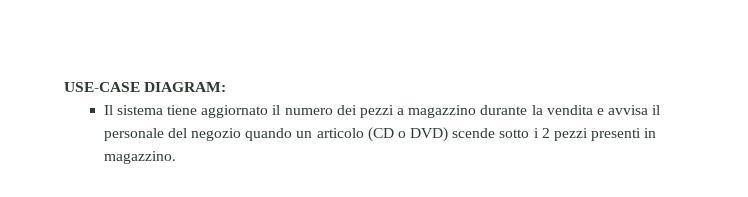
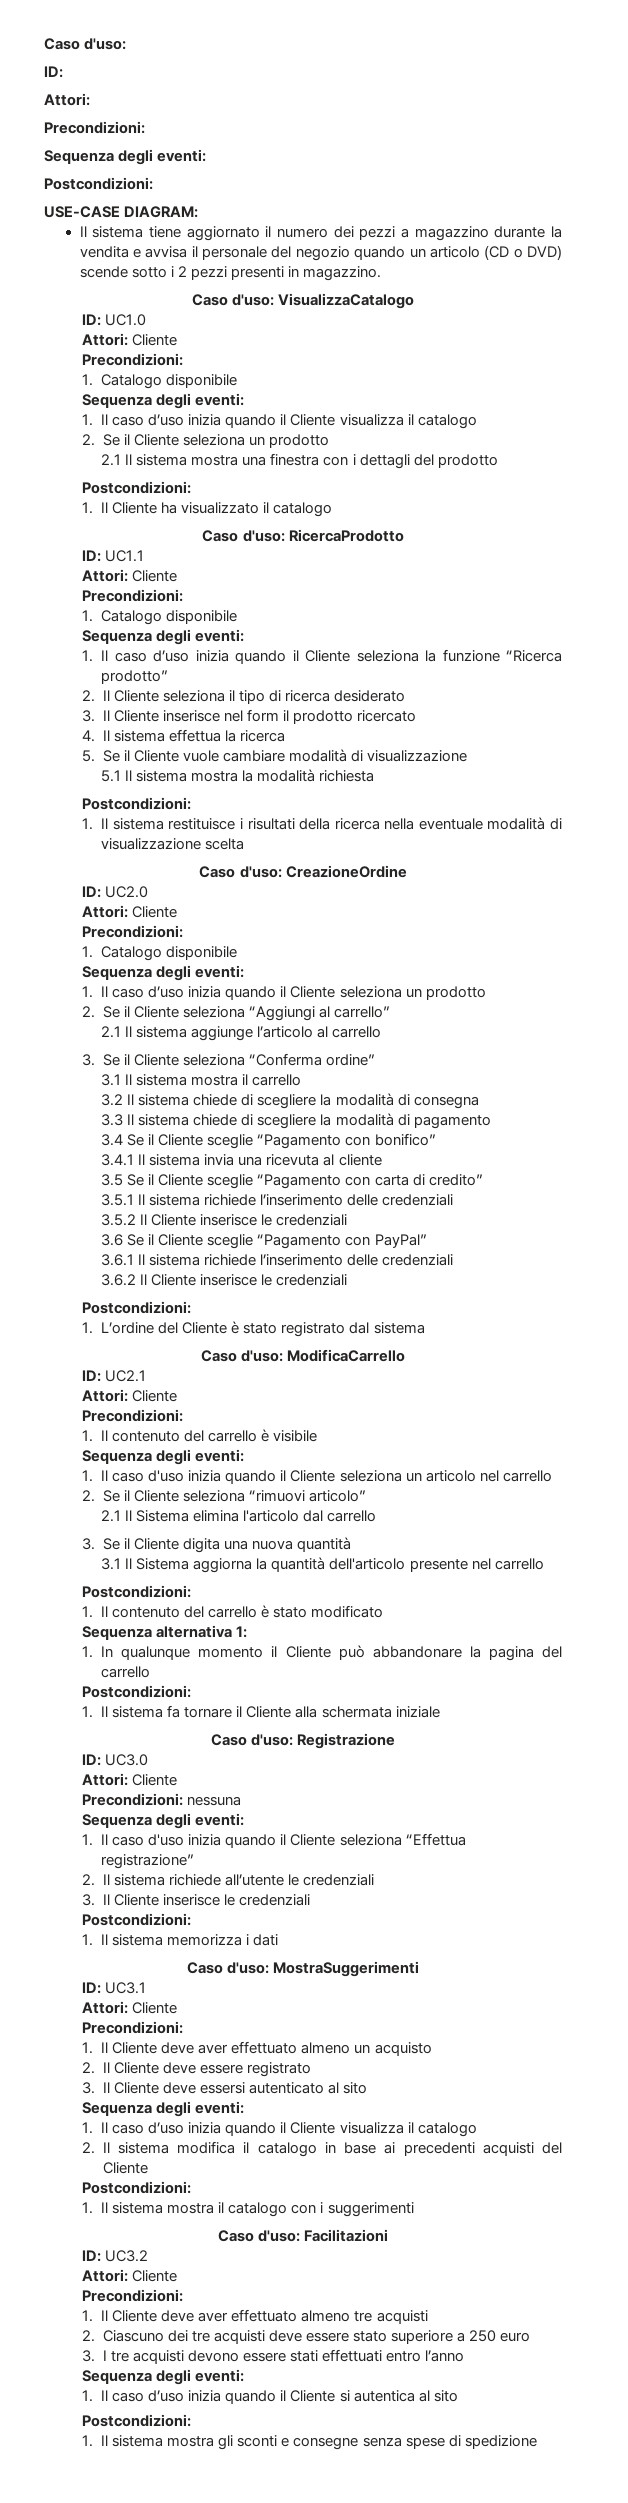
(64, 87) none -> [44,38,127,50] [44,66,63,78] [44,93,90,106] [44,121,145,134] [44,149,207,165] [44,177,153,190] Caso d'uso: // ID: // Attori: // Precondizioni: // Sequenza degli eventi: // Postcondizioni: //
(176, 157) none -> [191,293,415,309] [82,314,147,326] [82,333,178,346] [82,353,184,366] [82,374,238,389] [82,393,245,409] [82,414,477,429] [82,434,329,448] [101,453,498,469] [82,481,192,494] [82,502,333,517] [202,529,404,542] [82,550,145,562] [82,569,178,582] [82,589,184,602] [82,610,238,625] [82,629,245,645] [82,649,562,664] [101,670,169,684] [82,690,405,704] [82,709,416,724] [82,729,285,742] [82,749,467,762] [101,769,375,782] [82,797,192,810] [82,817,562,830] [101,838,245,850] [199,865,407,878] [82,886,149,898] [82,905,178,918] [82,925,184,938] [82,946,238,961] [82,965,245,981] [82,986,486,1000] [82,1006,390,1021] [101,1026,382,1041] [82,1053,375,1066] [101,1074,302,1086] [101,1093,479,1109] [101,1113,491,1129] [101,1133,436,1149] [101,1154,382,1166] [101,1174,483,1189] [101,1194,454,1206] [101,1214,348,1226] [101,1234,427,1249] [101,1254,454,1266] [101,1274,348,1286] [82,1301,192,1314] [82,1321,425,1337] [200,1349,406,1362] [82,1370,147,1382] [82,1389,178,1402] [82,1409,184,1422] [82,1429,318,1442] [82,1449,245,1465] [82,1470,552,1484] [82,1490,366,1502] [101,1510,377,1522] [82,1537,351,1553] [101,1557,544,1573] [82,1585,192,1598] [82,1605,384,1618] [82,1625,248,1640] [82,1645,562,1661] [101,1666,151,1678] [82,1685,192,1698] [82,1705,440,1718] [210,1733,396,1749] [82,1754,149,1766] [82,1773,178,1786] [82,1793,242,1806] [82,1813,245,1829] [82,1833,466,1848] [101,1854,195,1869] [82,1874,374,1886] [82,1894,310,1906] [82,1913,192,1926] [82,1934,279,1946] [186,1961,420,1977] [82,1982,147,1994] [82,2001,178,2014] [82,2021,184,2034] [82,2041,432,2056] [82,2062,311,2077] [82,2082,367,2094] [82,2101,245,2117] [82,2122,477,2137] [82,2141,562,2157] [102,2162,148,2174] [82,2181,192,2194] [82,2202,414,2217] [217,2229,389,2242] [82,2250,149,2262] [82,2269,178,2282] [82,2289,184,2302] [82,2309,428,2324] [82,2330,531,2344] [82,2349,465,2364] [82,2369,245,2385] [82,2390,458,2404] [82,2414,192,2427] [82,2435,537,2450] // Caso d'uso: VisualizzaCatalogo // ID: UC1.0 // Attori: Cliente // Precondizioni: // 1. Catalogo disponibile // Sequenza degli eventi: // 1. Il caso d’uso inizia quando il Cliente visualizza il catalogo // 2. Se il Cliente seleziona un prodotto // 2.1 Il sistema mostra una finestra con i dettagli del prodotto // Postcondizioni: // 1. Il Cliente ha visualizzato il catalogo // Caso d'uso: RicercaProdotto // ID: UC1.1 // Attori: Cliente // Precondizioni: // 1. Catalogo disponibile // Sequenza degli eventi: // 1. Il caso d’uso inizia quando il Cliente seleziona la funzione “Ricerca prodotto” // 2. Il Cliente seleziona il tipo di ricerca desiderato // 3. Il Cliente inserisce nel form il prodotto ricercato // 4. Il sistema effettua la ricerca // 5. Se il Cliente vuole cambiare modalità di visualizzazione // 5.1 Il sistema mostra la modalità richiesta // Postcondizioni: // 1. Il sistema restituisce i risultati della ricerca nella eventuale modalità di visualizzazione scelta // Caso d'uso: CreazioneOrdine // ID: UC2.0 // Attori: Cliente // Precondizioni: // 1. Catalogo disponibile // Sequenza degli eventi: // 1. Il caso d’uso inizia quando il Cliente seleziona un prodotto // 2. Se il Cliente seleziona “Aggiungi al carrello” // 2.1 Il sistema aggiunge l’articolo al carrello // 3. Se il Cliente seleziona “Conferma ordine” // 3.1 Il sistema mostra il carrello // 3.2 Il sistema chiede di scegliere la modalità di consegna // 3.3 Il sistema chiede di scegliere la modalità di pagamento // 3.4 Se il Cliente sceglie “Pagamento con bonifico” // 3.4.1 Il sistema invia una ricevuta al cliente // 3.5 Se il Cliente sceglie “Pagamento con carta di credito” // 3.5.1 Il sistema richiede l’inserimento delle credenziali // 3.5.2 Il Cliente inserisce le credenziali // 3.6 Se il Cliente sceglie “Pagamento con PayPal” // 3.6.1 Il sistema richiede l’inserimento delle credenziali // 3.6.2 Il Cliente inserisce le credenziali // Postcondizioni: // 1. L’ordine del Cliente è stato registrato dal sistema // Caso d'uso: ModificaCarrello // ID: UC2.1 // Attori: Cliente // Precondizioni: // 1. Il contenuto del carrello è visibile // Sequenza degli eventi: // 1. Il caso d'uso inizia quando il Cliente seleziona un articolo nel carrello // 2. Se il Cliente seleziona “rimuovi articolo” // 2.1 Il Sistema elimina l'articolo dal carrello // 3. Se il Cliente digita una nuova quantità // 3.1 Il Sistema aggiorna la quantità dell'articolo presente nel carrello // Postcondizioni: // 1. Il contenuto del carrello è stato modificato // Sequenza alternativa 1: // 1. In qualunque momento il Cliente può abbandonare la pagina del carrello // Postcondizioni: // 1. Il sistema fa tornare il Cliente alla schermata iniziale // Caso d'uso: Registrazione // ID: UC3.0 // Attori: Cliente // Precondizioni: nessuna // Sequenza degli eventi: // 1. Il caso d'uso inizia quando il Cliente seleziona “Effettua registrazione” // 2. Il sistema richiede all’utente le credenziali // 3. Il Cliente inserisce le credenziali // Postcondizioni: // 1. Il sistema memorizza i dati // Caso d'uso: MostraSuggerimenti // ID: UC3.1 // Attori: Cliente // Precondizioni: // 1. Il Cliente deve aver effettuato almeno un acquisto // 2. Il Cliente deve essere registrato // 3. Il Cliente deve essersi autenticato al sito // Sequenza degli eventi: // 1. Il caso d’uso inizia quando il Cliente visualizza il catalogo // 2. Il sistema modifica il catalogo in base ai precedenti acquisti del Cliente // Postcondizioni: // 1. Il sistema mostra il catalogo con i suggerimenti // Caso d'uso: Facilitazioni // ID: UC3.2 // Attori: Cliente // Precondizioni: // 1. Il Cliente deve aver effettuato almeno tre acquisti // 2. Ciascuno dei tre acquisti deve essere stato superiore a 250 euro // 3. I tre acquisti devono essere stati effettuati entro l’anno // Sequenza degli eventi: // 1. Il caso d’uso inizia quando il Cliente si autentica al sito // Postcondizioni: // 1. Il sistema mostra gli sconti e consegne senza spese di spedizione

